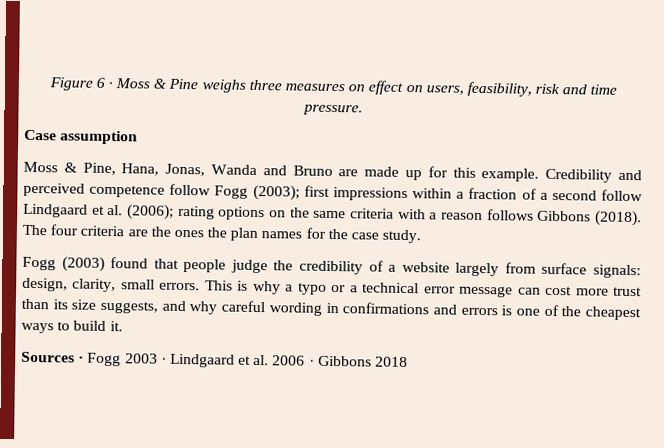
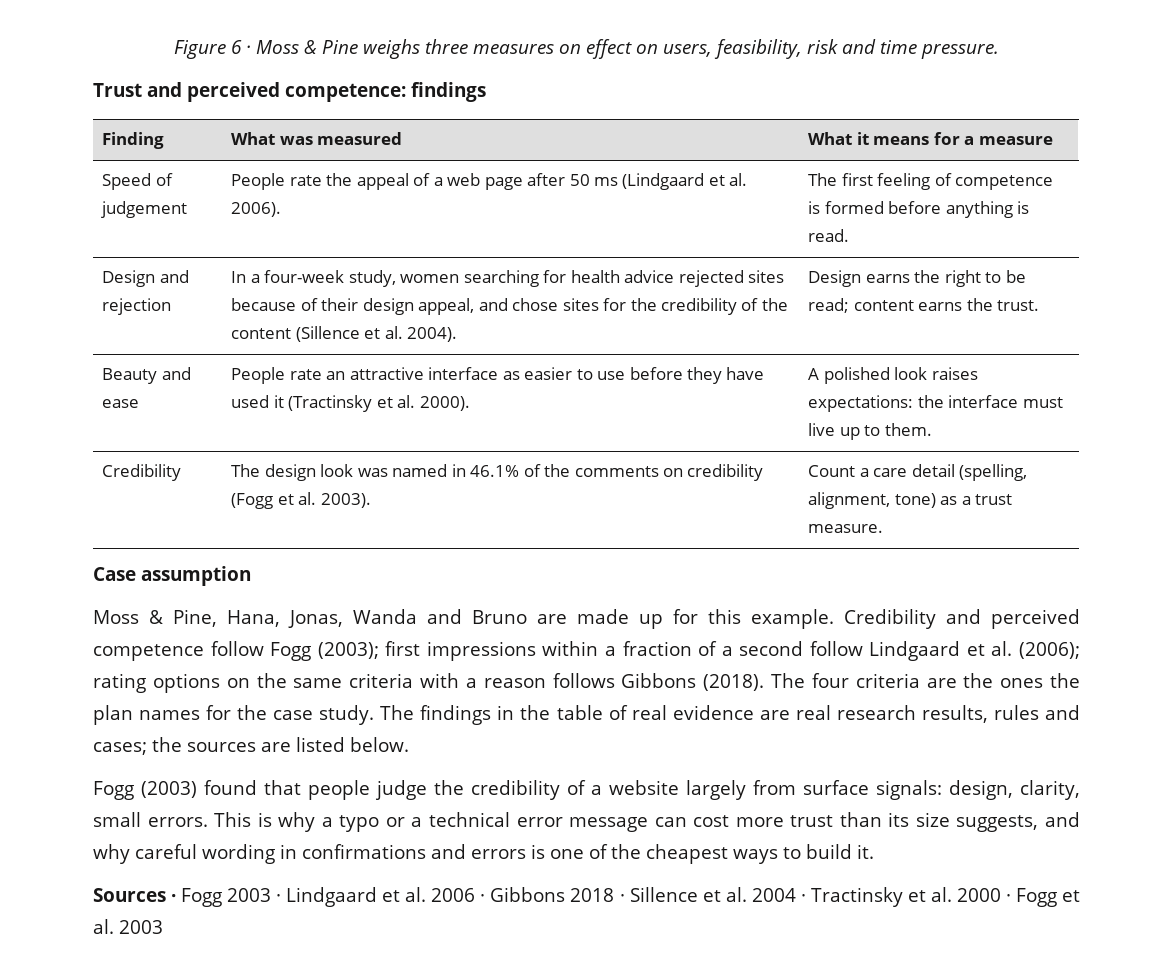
(363, 110) none -> [93,82,486,102] [102,132,165,149] [231,132,403,145] [808,132,1053,145] [102,173,173,190] [101,201,188,218] [231,173,748,190] [231,202,282,217] [808,173,1054,190] [808,201,1030,218] [808,229,850,242] [102,270,189,287] [102,298,172,315] [231,270,785,287] [231,298,788,315] [231,326,458,342] [808,270,1026,287] [808,298,1040,313] [102,367,191,384] [102,399,140,408] [231,367,765,384] [231,395,470,412] [808,367,978,384] [808,395,1063,412] [808,423,932,440] [102,464,182,481] [231,464,764,481] [231,492,371,509] [808,464,1028,481] [808,492,1013,509] [808,524,884,533] // Trust and perceived competence: findings // Finding | What was measured | What it means for a measure // Speed of judgement | People rate the appeal of a web page after 50 ms (Lindgaard et al. 2006). | The first feeling of competence is formed before anything is read. // Design and rejection | In a four-week study, women searching for health advice rejected sites because of their design appeal, and chose sites for the credibility of the content (Sillence et al. 2004). | Design earns the right to be read; content earns the trust. // Beauty and ease | People rate an attractive interface as easier to use before they have used it (Tractinsky et al. 2000). | A polished look raises expectations: the interface must live up to them. // Credibility | The design look was named in 46.1% of the comments on credibility (Fogg et al. 2003). | Count a care detail (spelling, alignment, tone) as a trust measure.
(422, 236) none -> [380,705,1081,725] [93,737,409,755] The findings in the table of real evidence are real research results, rules and cases; the sources are listed below.
(409, 362) none -> [619,887,1081,907] [93,919,163,934] · Sillence et al. 2004 · Tractinsky et al. 2000 · Fogg et al. 2003

